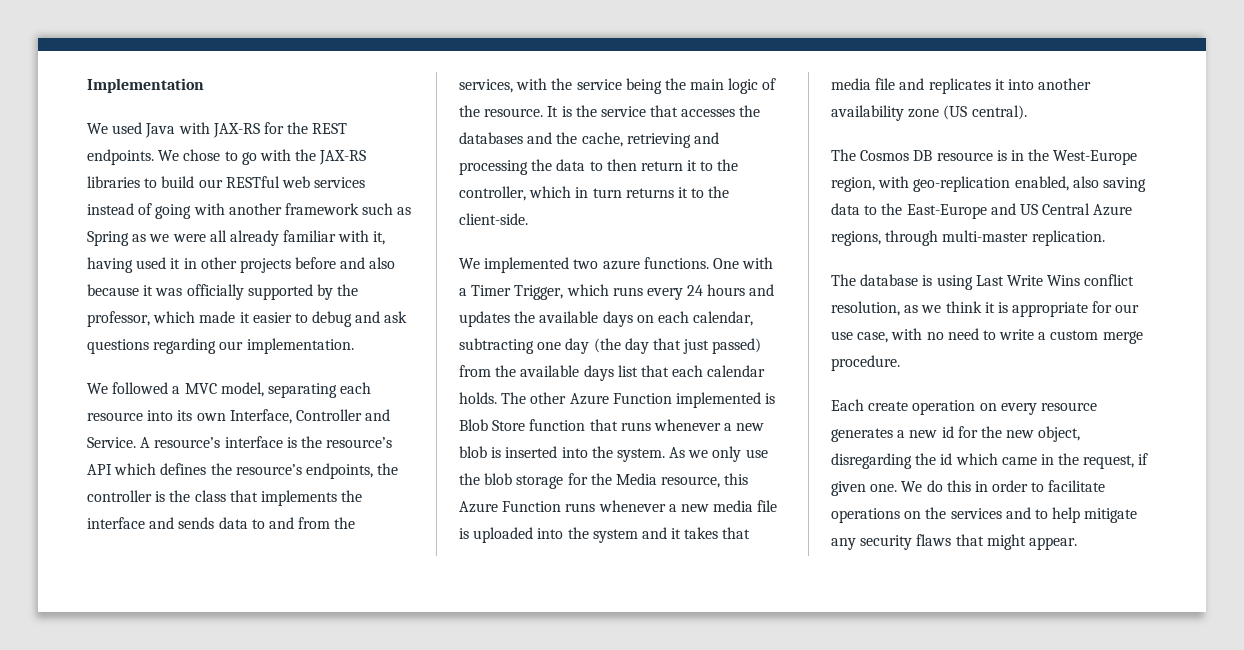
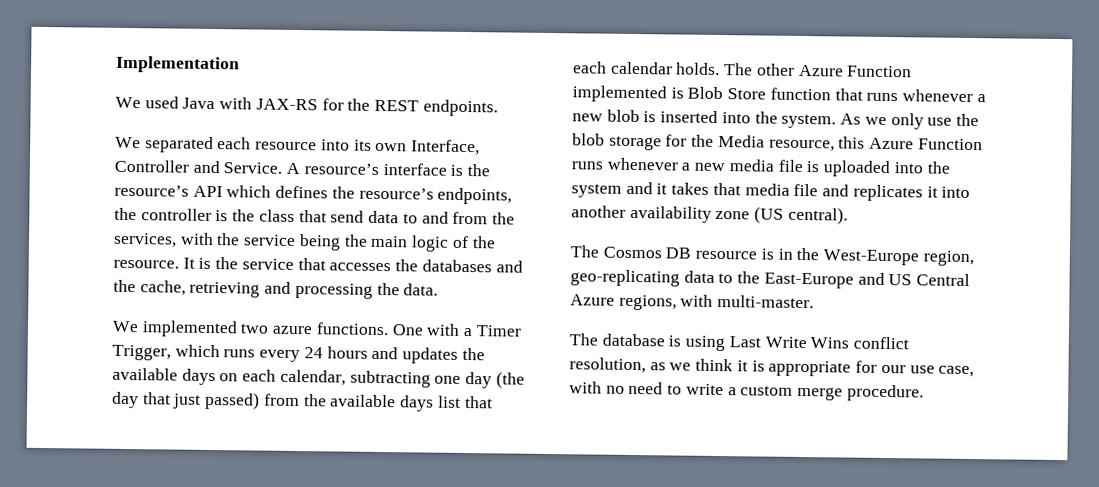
[158,149,367,165] [87,176,366,188] [87,203,412,219] [87,230,386,246] [87,257,396,273] [87,284,359,300] [87,311,408,327] [87,338,354,354] [87,382,337,398] We chose to go with the JAX-RS libraries to build our RESTful web services instead of going with another framework such as Spring as we were all already familiar with it, having used it in other projects before and also because it was officially supported by the professor, which made it easier to debug and ask questions regarding our implementation. // We followed a MVC model, separating -> [115,136,214,154] // We separated
[260,490,363,506] [87,517,215,529] implements the interface and sends -> [330,210,365,223] send
[556,159,739,171] [459,186,730,201] [459,213,528,225] data to then return it to the controller, which in turn returns it to the client-side. -> [403,283,439,296] data.
[878,176,1146,192] with geo-replication enabled, also saving -> [570,269,680,287] geo-replicating
[885,230,1105,246] through multi-master replication. -> [680,294,815,309] with multi-master.
[831,399,1097,415] [831,426,1081,442] [831,453,1149,469] [831,480,1106,496] [831,507,1138,523] [831,534,1077,550] // Each create operation on every resource generates a new id for the new object, disregarding the id which came in the request, if given one. We do this in order to facilitate operations on the services and to help mitigate any security flaws that might appear. -> (924, 393) none

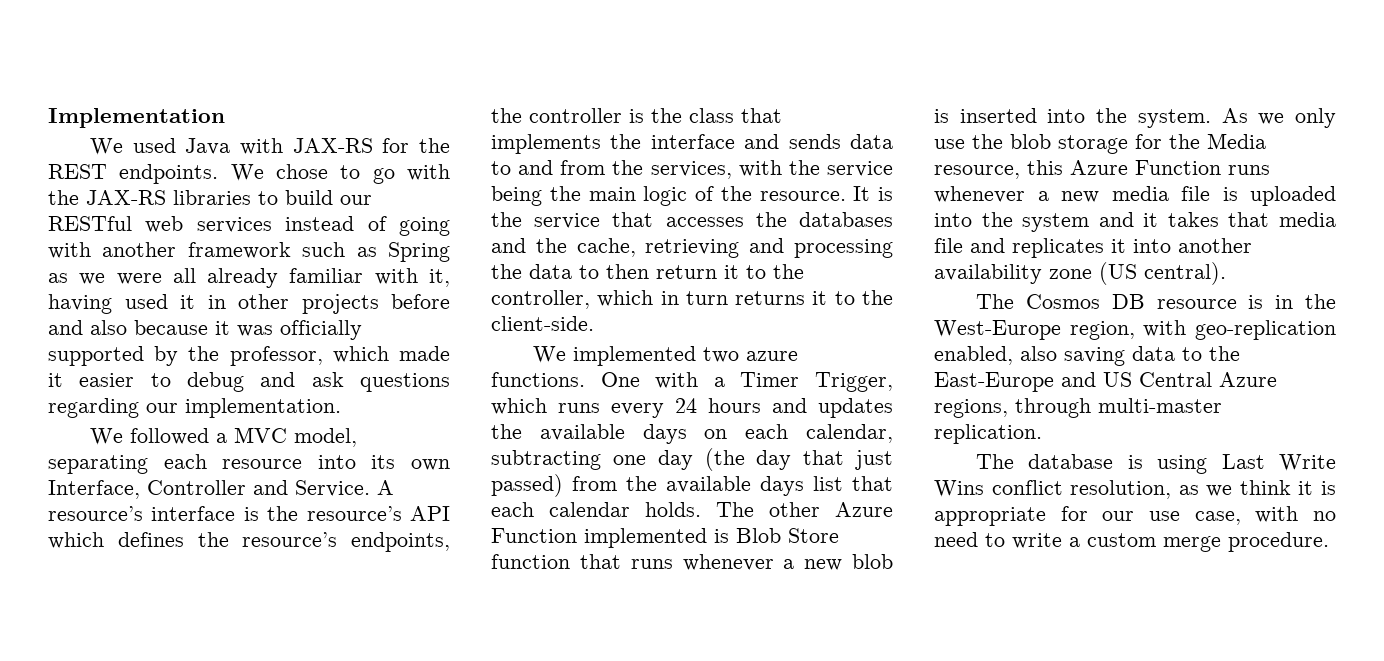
[115,136,214,154] // We separated -> [230,164,450,184] [48,190,372,205] [48,216,450,236] [48,242,450,262] [48,268,450,288] [48,294,450,314] [48,320,362,340] [48,346,450,366] [48,372,450,392] [48,398,341,418] [90,427,358,447] [48,455,148,474] We chose to go with the JAX-RS libraries to build our RESTful web services instead of going with another framework such as Spring as we were all already familiar with it, having used it in other projects before and also because it was officially supported by the professor, which made it easier to debug and ask questions regarding our implementation. // We followed a MVC model, separating
[330,210,365,223] send -> [491,134,841,154] implements the interface and sends
[403,283,439,296] data. -> [529,264,804,279] [491,290,893,309] [491,316,594,331] data to then return it to the controller, which in turn returns it to the client-side.
[570,269,680,287] geo-replicating -> [1143,320,1336,340] [934,346,1125,366] with geo-replication enabled, also saving
[680,294,815,309] with multi-master. -> [1015,398,1222,418] [934,424,1042,444] through multi-master replication.

